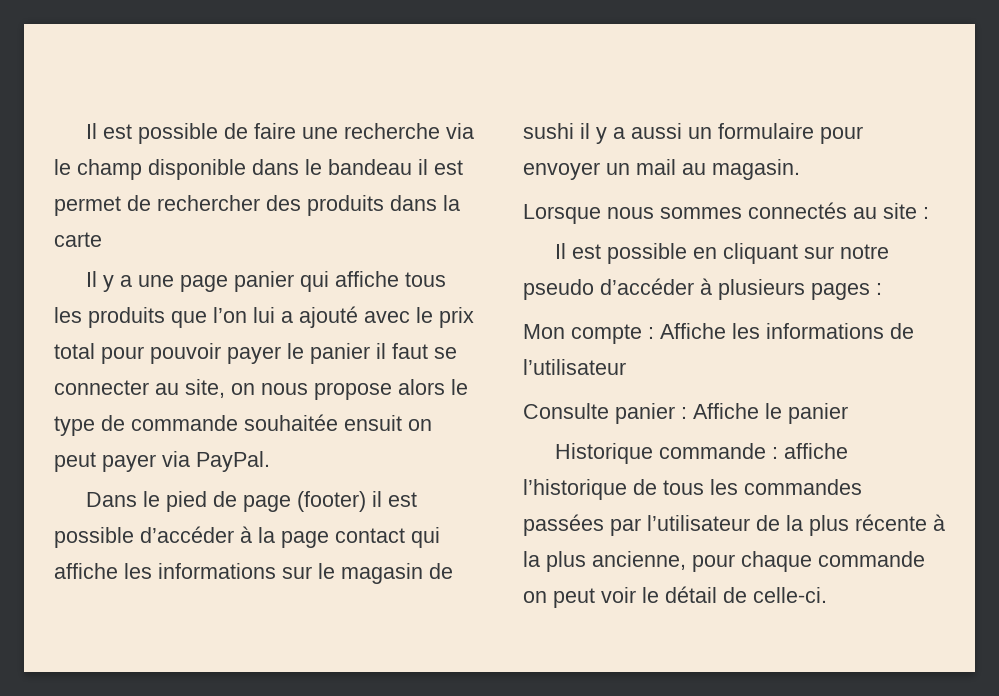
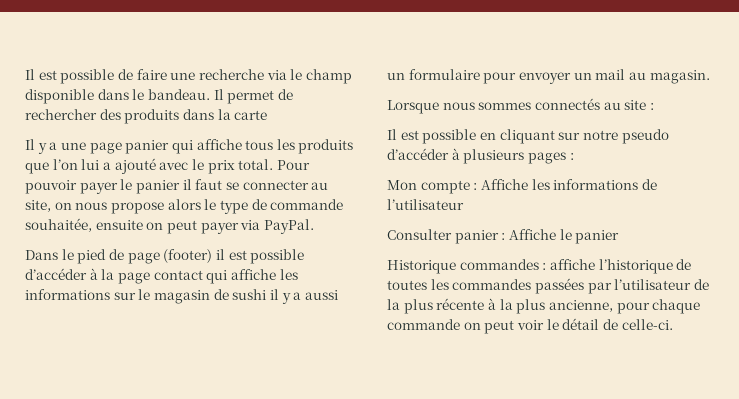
[328,159,463,175] bandeau il est -> [147,89,224,100] bandeau. Il
[54,343,144,364] total pour -> [238,159,310,170] total. Pour
[244,414,402,431] souhaitée ensuit -> [25,218,143,232] souhaitée, ensuite
[523,403,609,419] Consulte -> [387,229,452,240] Consulter
[658,443,766,459] commande -> [459,259,539,270] commandes
[663,480,704,495] tous -> [387,280,427,290] toutes

